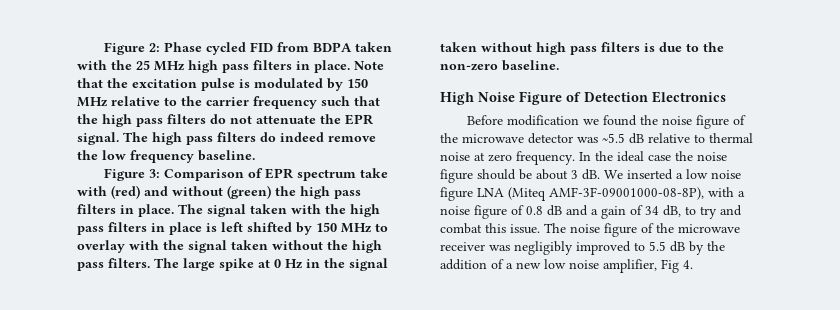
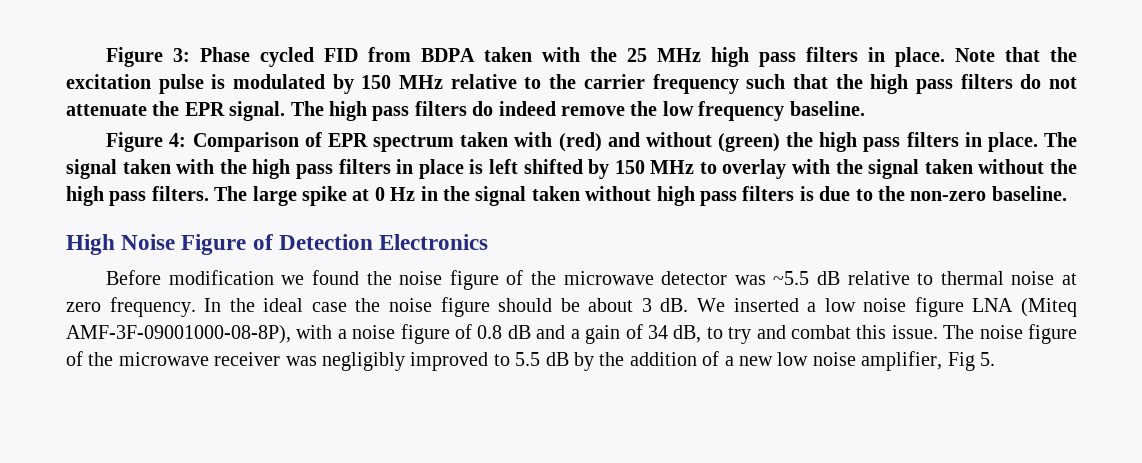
[103,42,160,55] Figure 2: -> [106,47,191,67] Figure 3:
[148,169,160,178] 3: -> [169,133,187,147] 4:
[359,168,388,178] take -> [460,132,509,147] taken
[683,260,693,269] 4. -> [979,352,995,366] 5.

